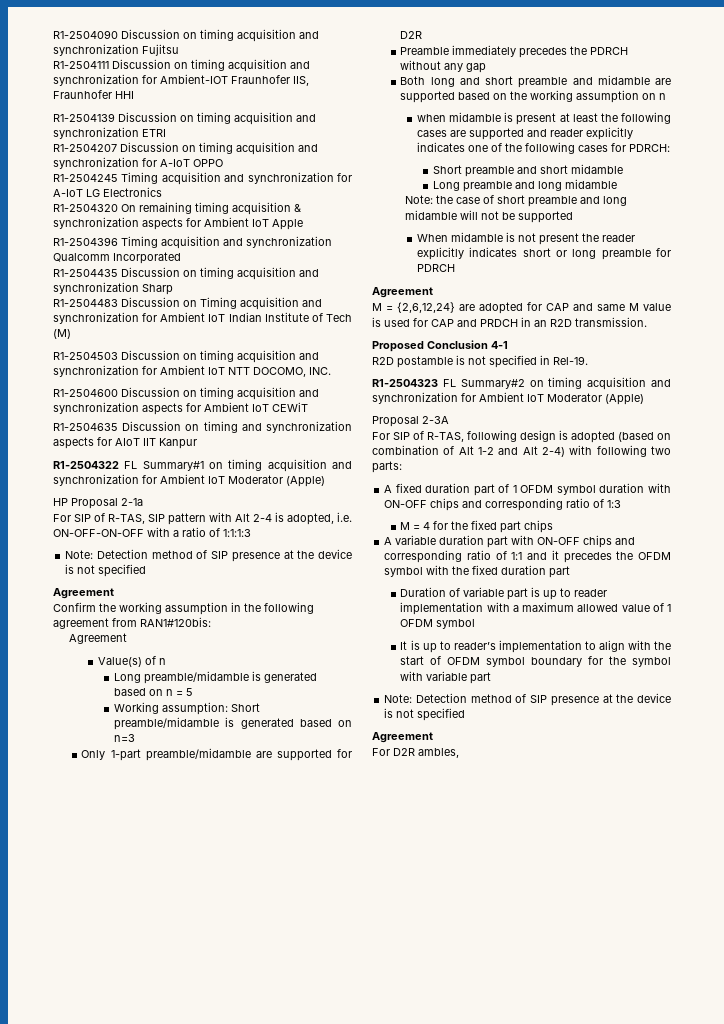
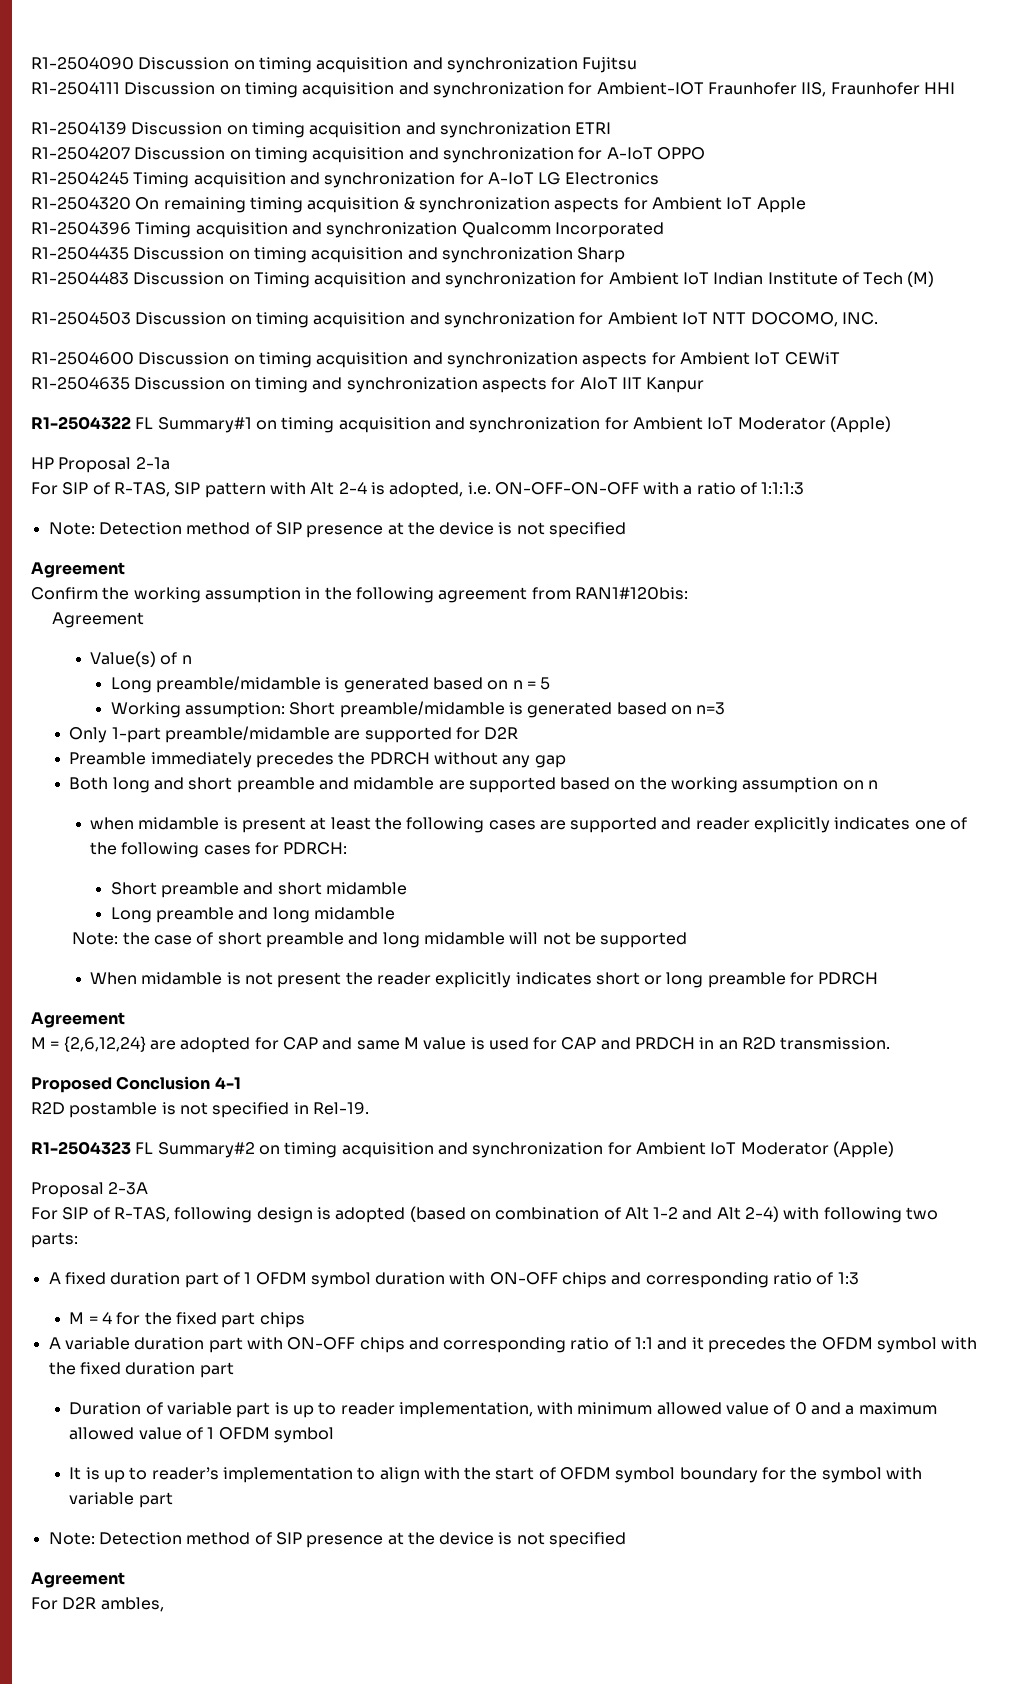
[400,602,510,615] implementation with -> [398,1402,842,1418] implementation, with minimum allowed value of 0 and

